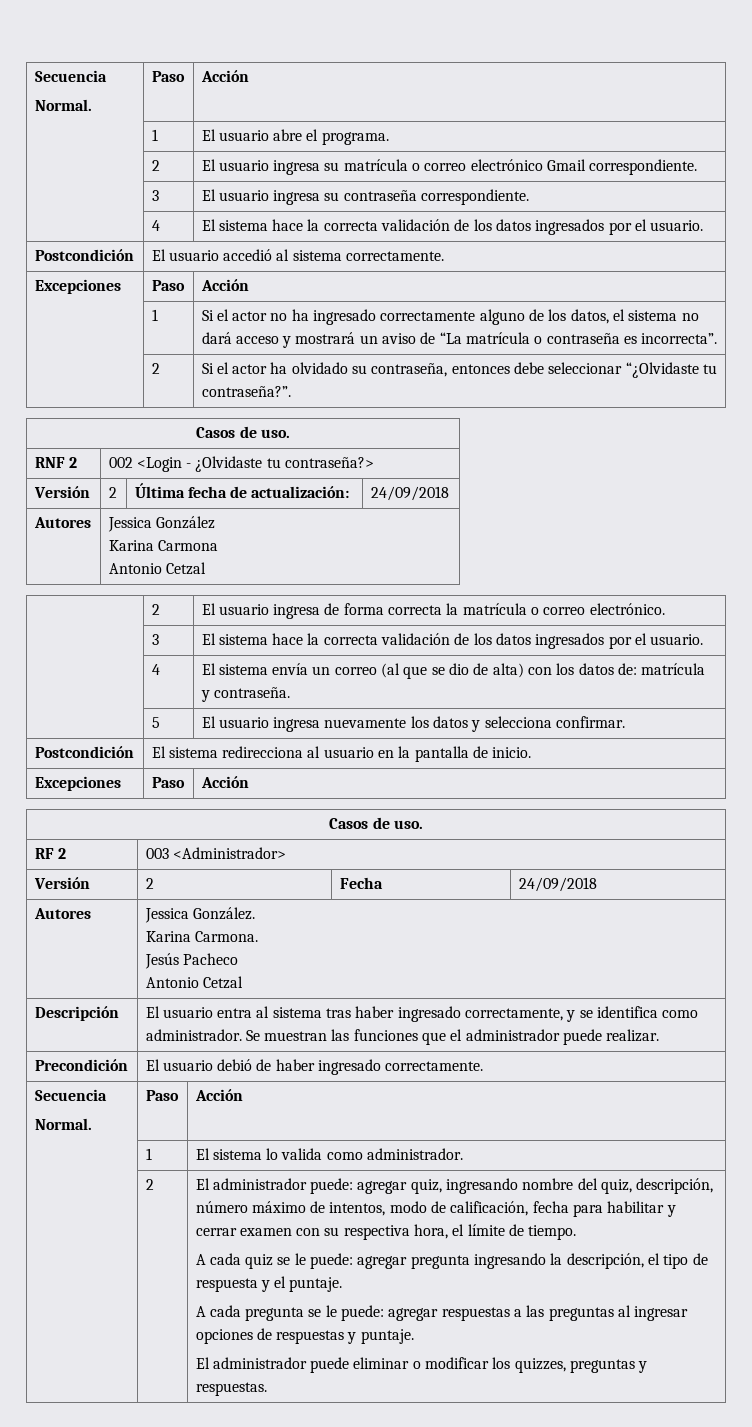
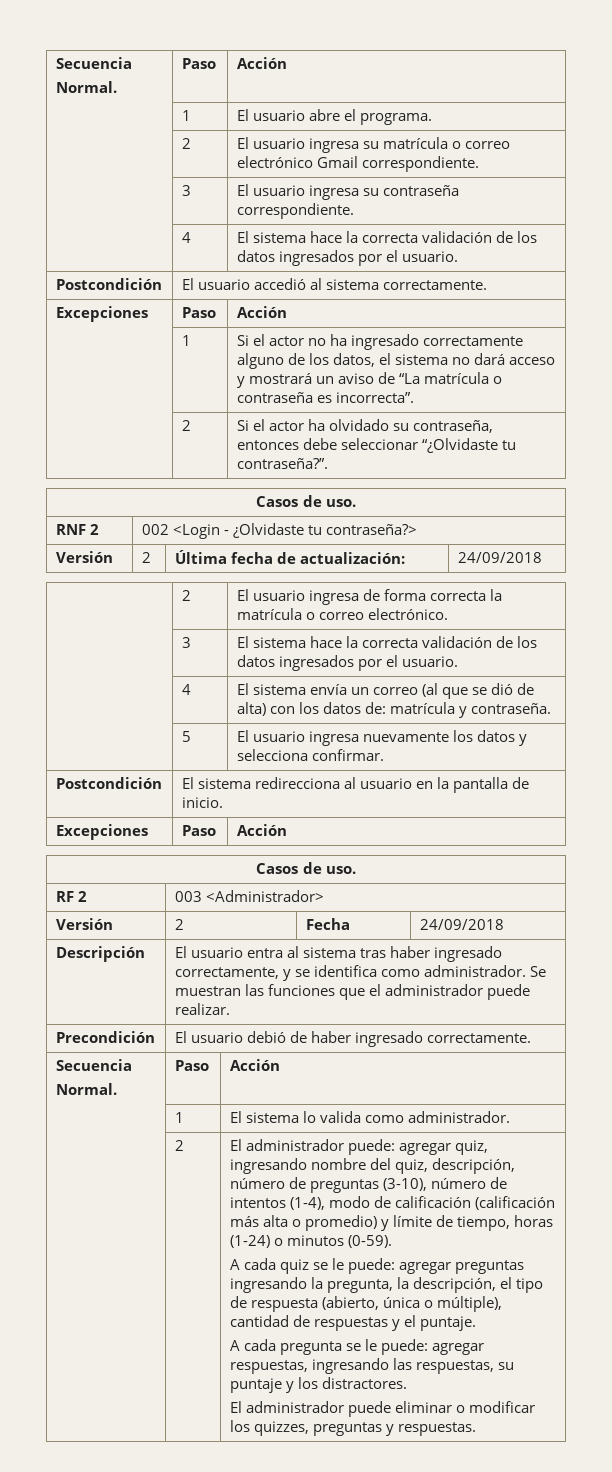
[33,517,91,528] [107,516,215,532] [108,540,218,551] [108,562,206,575] // Autores | Jessica González // Karina Carmona // Antonio Cetzal -> (542, 557) none
[449,663,470,675] dio -> [491,683,514,695] dió
[33,908,91,919] [144,907,255,923] [145,931,258,942] [144,953,238,969] [145,976,243,989] // Autores | Jessica González. // Karina Carmona. // Jesús Pacheco // Antonio Cetzal -> (504, 924) none
[251,1201,676,1217] [195,1224,577,1240] máximo de intentos, modo de calificación, fecha para habilitar y cerrar examen con su respectiva hora, el límite de tiempo. -> [288,1177,508,1193] [229,1196,556,1210] [229,1215,554,1231] [229,1235,393,1248] de preguntas (3-10), número de intentos (1-4), modo de calificación (calificación más alta o promedio) y límite de tiempo, horas (1-24) o minutos (0-59).
[410,1255,470,1269] pregunta -> [455,1260,525,1274] preguntas
(563, 1259) none -> [326,1277,410,1293] pregunta, la
(258, 1285) none -> [321,1296,503,1312] [229,1315,388,1331] (abierto, única o múltiple), cantidad de respuestas
[441,1305,689,1321] [195,1328,414,1344] respuestas a las preguntas al ingresar opciones de respuestas y puntaje. -> [229,1358,515,1374] [229,1377,408,1393] respuestas, ingresando las respuestas, su puntaje y los distractores.

